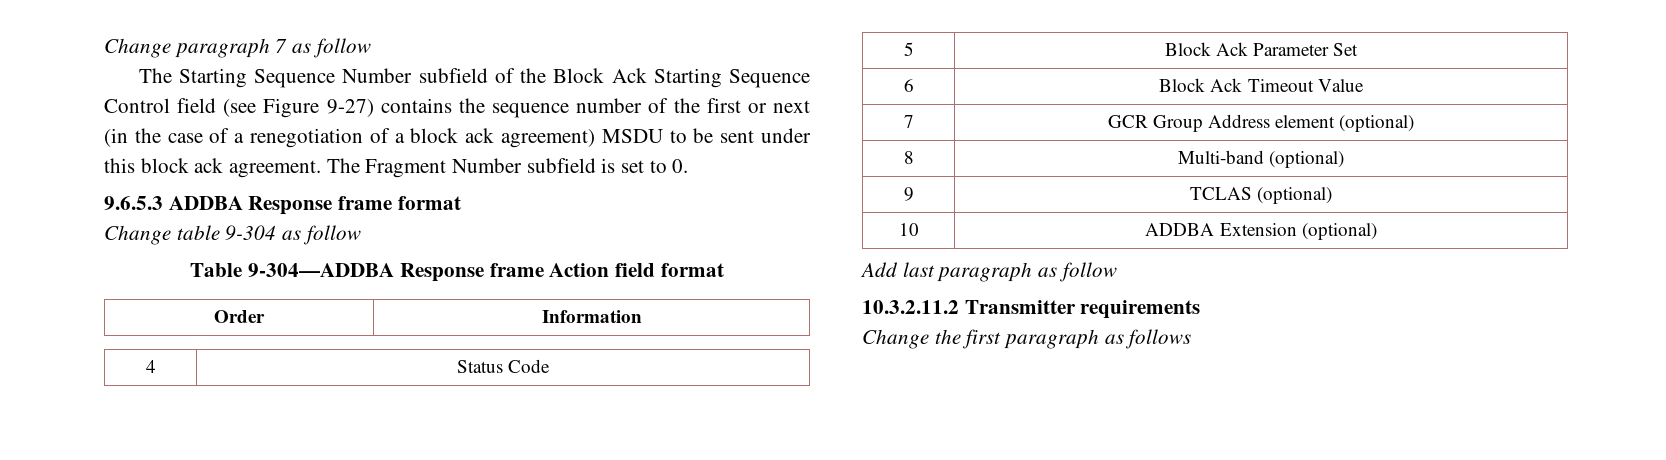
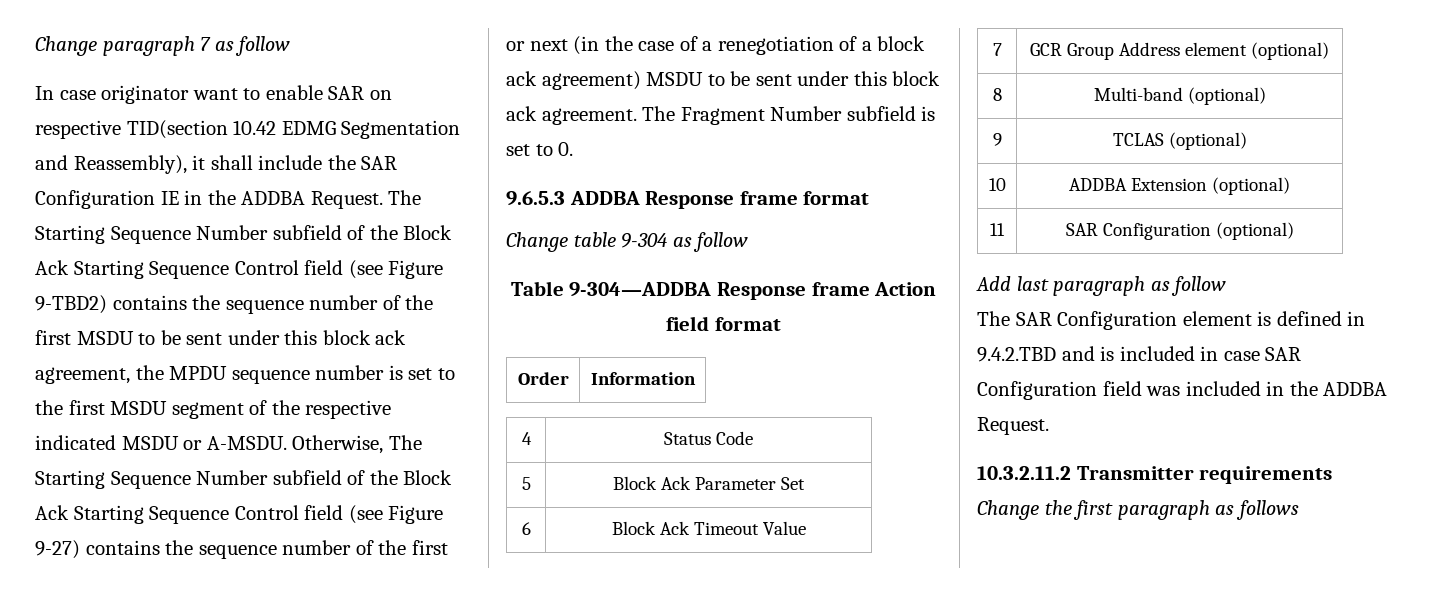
(371, 48) none -> [35,85,392,104] [35,120,461,139] [35,155,398,174] [35,190,422,209] [35,225,453,244] [35,260,444,279] [35,295,434,314] [35,330,407,345] [35,365,455,384] [35,400,392,419] [35,435,384,454] In case originator want to enable SAR on respective TID(section 10.42 EDMG Segmentation and Reassembly), it shall include the SAR Configuration IE in the ADDBA Request. The Starting Sequence Number subfield of the Block Ack Starting Sequence Control field (see Figure 9-TBD2) contains the sequence number of the first MSDU to be sent under this block ack agreement, the MPDU sequence number is set to the first MSDU segment of the respective indicated MSDU or A-MSDU. Otherwise,
(1377, 231) none -> [990,223,1005,236] [1065,222,1294,240] // 11 | SAR Configuration (optional)
(1117, 272) none -> [977,311,1366,330] [977,346,1302,362] [977,381,1388,400] [977,417,1049,435] // The SAR Configuration element is defined in 9.4.2.TBD and is included in case SAR Configuration field was included in the ADDBA Request.

